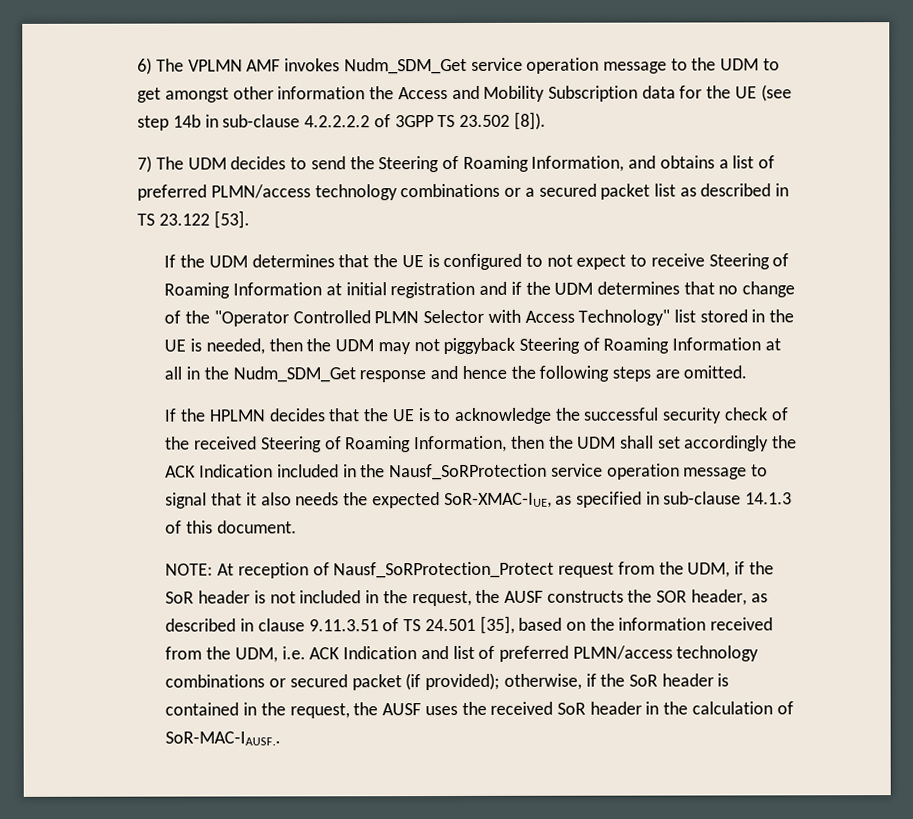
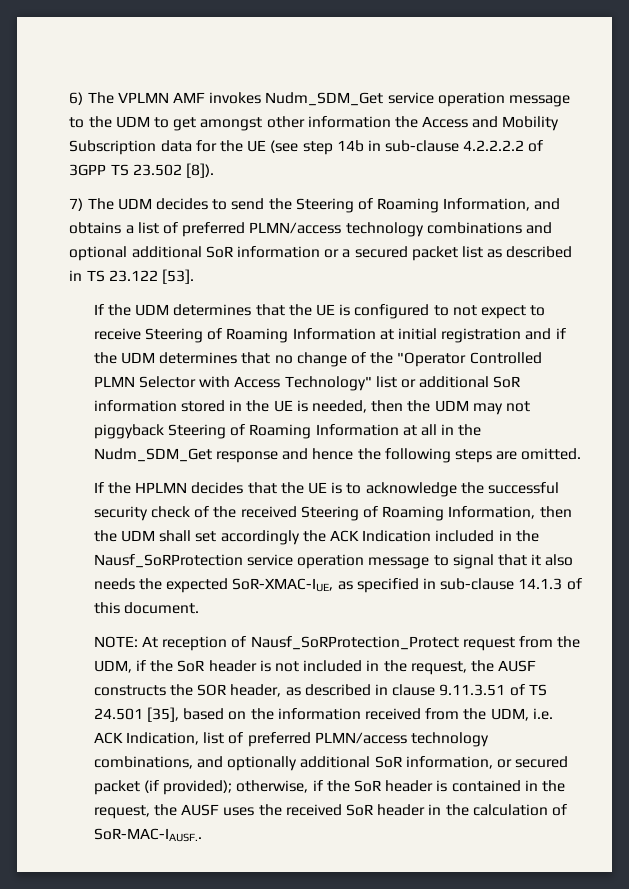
(501, 190) none -> [525,222,552,234] [69,246,320,261] and optional additional SoR information
(696, 316) none -> [400,376,521,388] [93,400,177,412] or additional SoR information
[343,645,760,662] [165,674,266,688] Indication and list of preferred PLMN/access technology combinations -> [126,732,489,747] [93,756,493,771] Indication, list of preferred PLMN/access technology combinations, and optionally additional SoR information,

